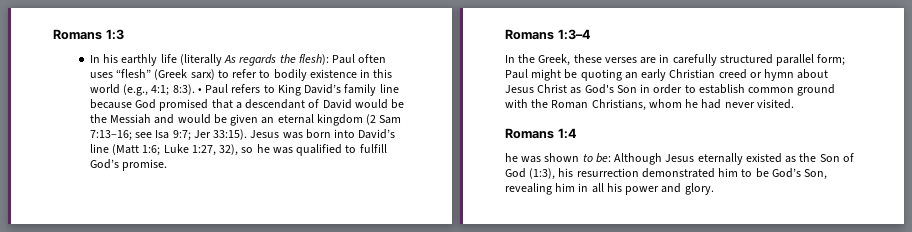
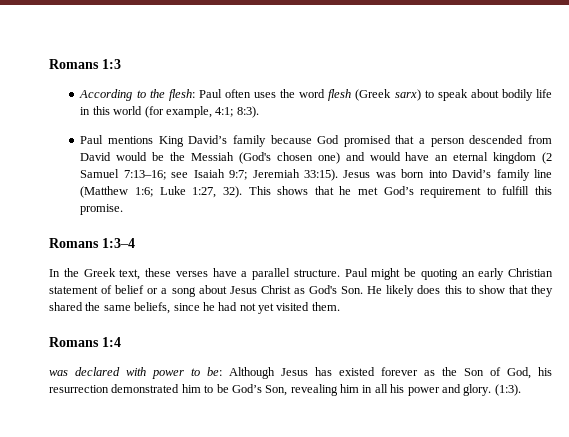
[89,54,387,66] [89,69,357,81] In his earthly life (literally As regards the flesh): Paul often uses “flesh” (Greek sarx) to refer to bodily existence -> [79,89,553,101] According to the flesh: Paul often uses the word flesh (Greek sarx) to speak about bodily life
[123,84,149,96] (e.g., -> [144,106,212,118] (for example,
[197,84,275,94] • Paul refers to -> [80,135,154,144] // Paul mentions
[379,84,399,93] line -> (266, 141) none
[245,99,320,109] descendant of -> [430,135,553,147] person descended from
[154,114,259,126] and would be given -> [238,152,430,164] (God's chosen one) and would have
[379,115,402,124] Sam -> [80,169,120,178] Samuel
[155,130,211,141] Isa 9:7; Jer -> [193,169,300,180] Isaiah 9:7; Jeremiah
[89,144,343,156] line (Matt 1:6; Luke 1:27, 32), so he was qualified -> [496,169,552,181] [80,186,482,198] family line (Matthew 1:6; Luke 1:27, 32). This shows that he met God’s requirement
[89,159,119,169] God’s -> [535,186,553,195] this
[538,54,846,66] Greek, these verses are in carefully structured parallel form; -> [83,268,340,280] Greek text, these verses have a parallel structure.
[718,69,795,81] creed or hymn -> [49,285,196,297] statement of belief or a song
[616,84,836,96] [505,99,794,111] [505,128,577,139] [505,153,580,163] Son in order to establish common ground with the Roman Christians, whom he had never visited. // Romans 1:4 // he was shown -> [341,285,553,297] [49,302,340,314] [49,337,121,347] [49,367,184,379] Son. He likely does this to show that they shared the same beliefs, since he had not yet visited them. // Romans 1:4 // was declared with power
[697,153,782,165] eternally existed -> [315,367,418,376] has existed forever
[505,168,556,180] God (1:3), -> [507,367,531,379] God,
(714, 189) none -> [494,384,521,396] (1:3).

